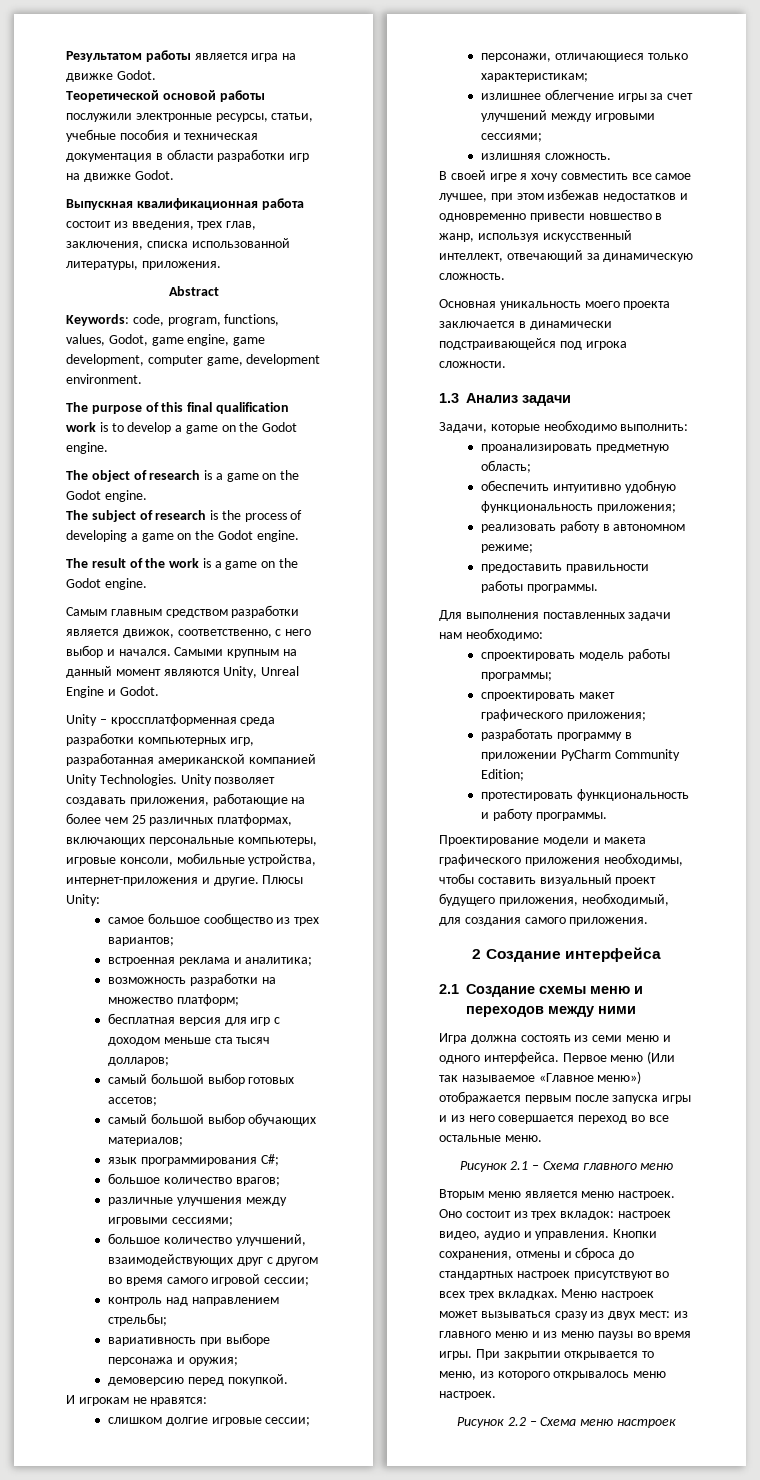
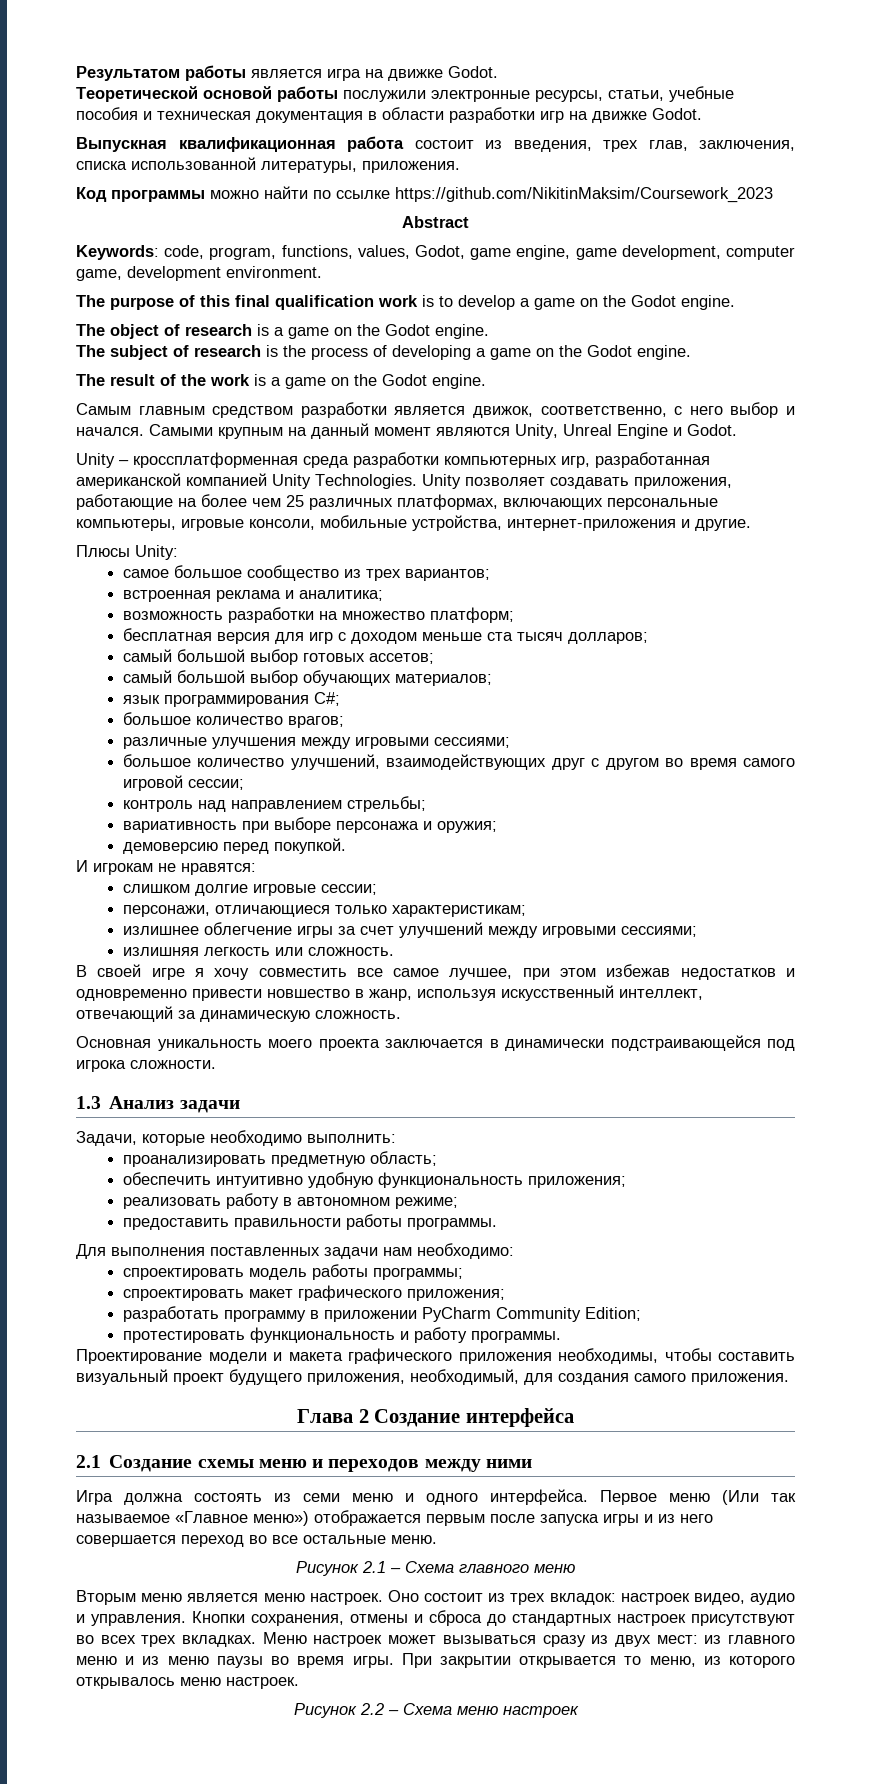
(221, 265) none -> [76,186,773,203] // Код программы можно найти по ссылке https://github.com/NikitinMaksim/Coursework_2023
(259, 881) none -> (751, 525) //
(541, 156) none -> [204,947,304,956] легкость или
(649, 921) none -> [297,1409,354,1423] Глава

